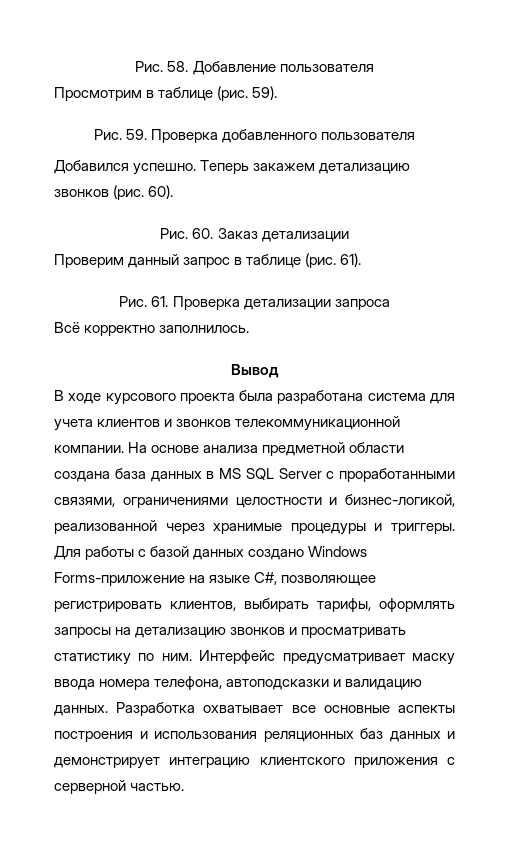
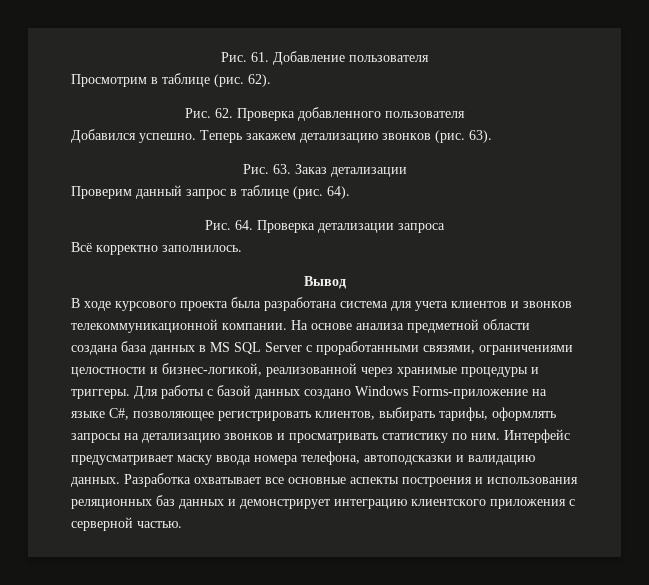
[135,61,189,72] Рис. 58. -> [221,52,269,62] Рис. 61.
[252,86,278,100] [93,129,147,140] 59). // Рис. 59. -> [248,74,271,87] [185,108,233,118] 62). // Рис. 62.
[148,185,174,199] [160,228,214,239] 60). // Рис. 60. -> [469,130,492,143] [242,164,291,174] 63). // Рис. 63.
[340,253,362,267] [119,296,169,307] 61). // Рис. 61. -> [327,186,350,199] [205,220,253,230] 64). // Рис. 64.

